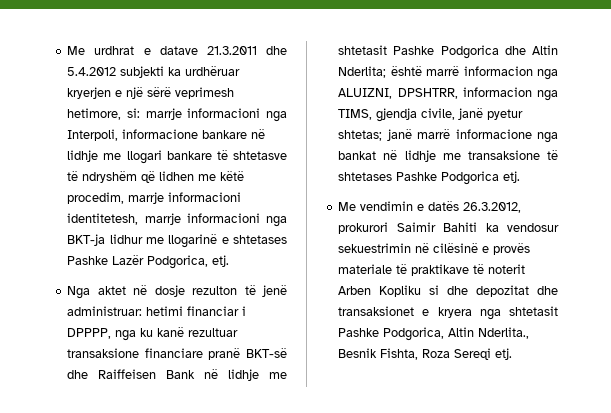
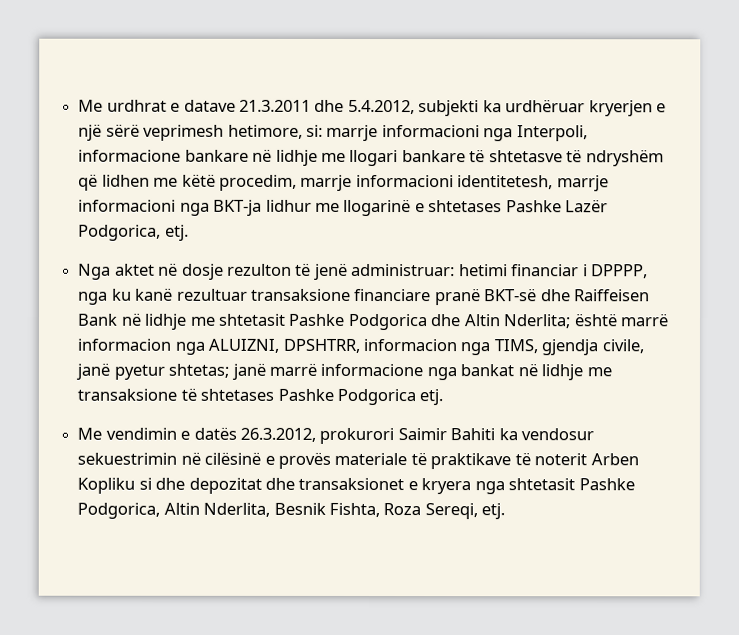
[67,67,117,76] 5.4.2012 -> [347,99,415,115] 5.4.2012,
[478,327,530,339] Nderlita., -> [203,502,271,517] Nderlita,
[454,348,492,360] Sereqi -> [424,503,478,520] Sereqi,

